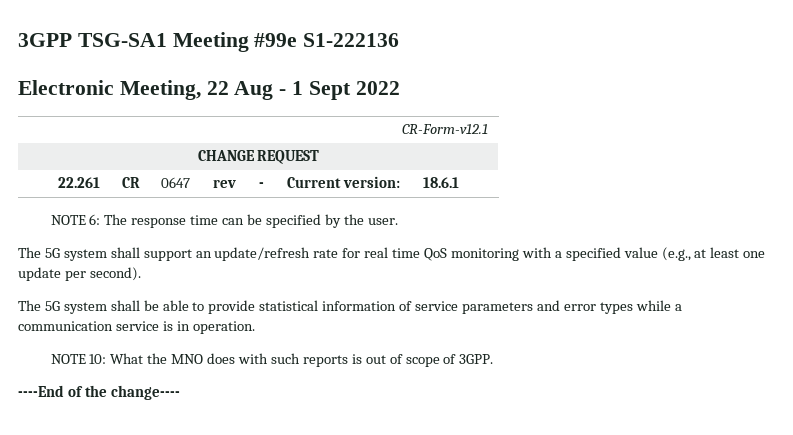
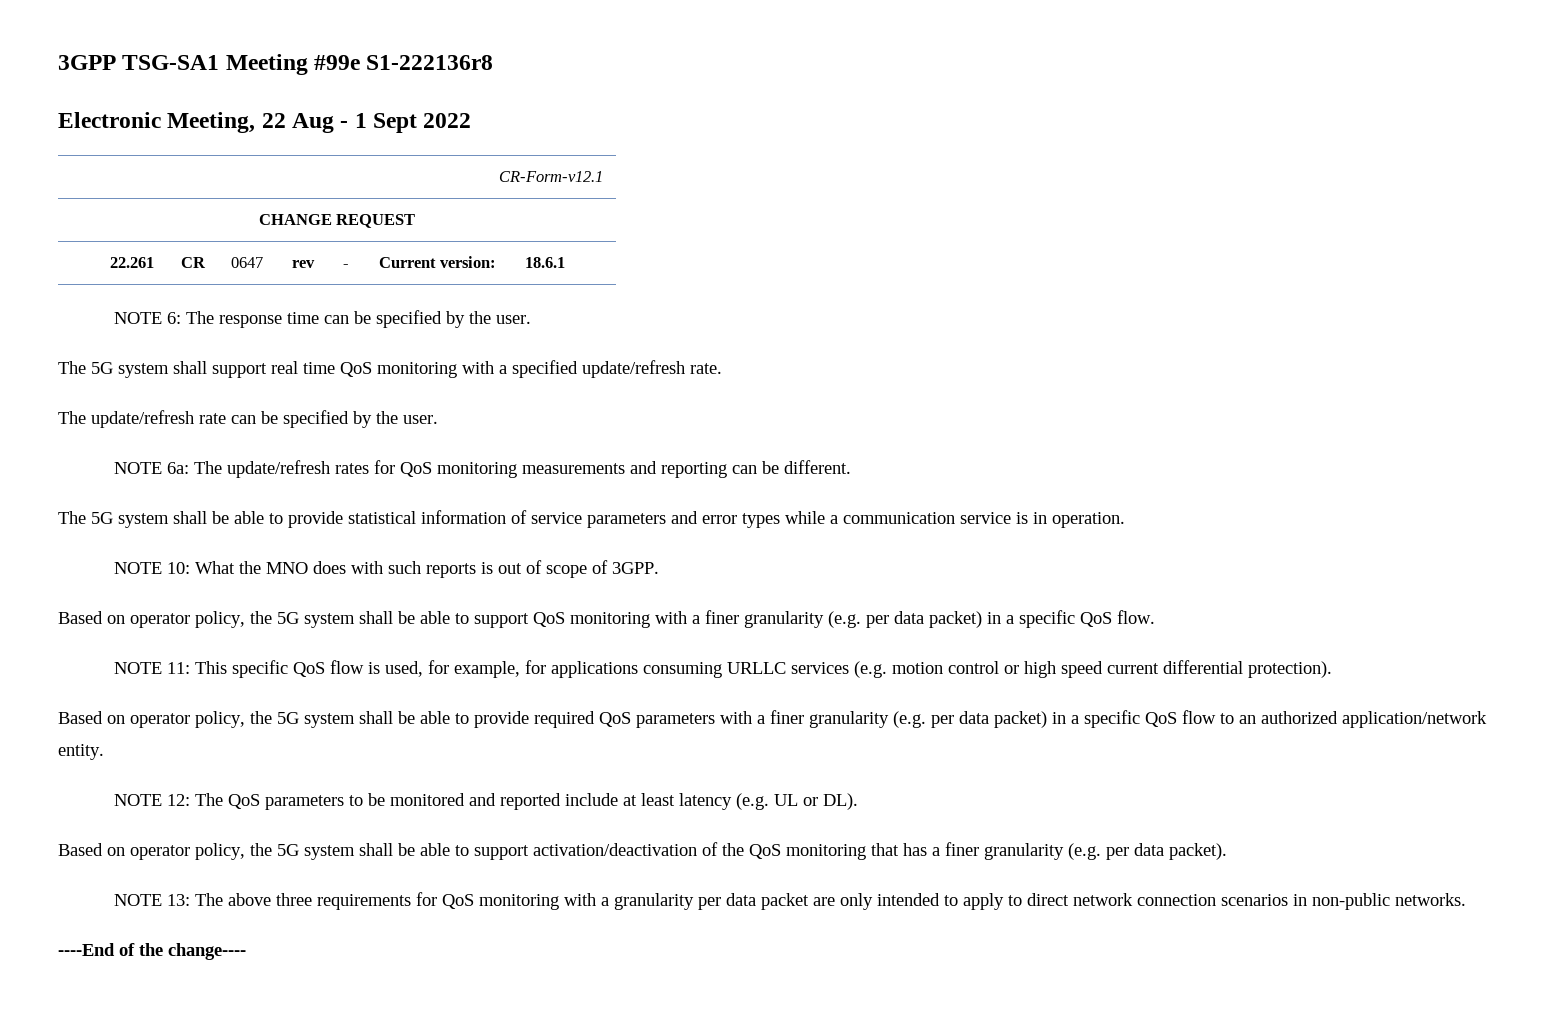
[303,33,400,47] S1-222136 -> [366,55,494,70] S1-222136r8
[195,247,361,261] an update/refresh rate for -> (267, 370) none
[623,247,766,261] [18,267,141,281] value (e.g., at least one update per second). -> [582,360,722,378] [58,410,438,428] [114,460,852,478] update/refresh rate. // The update/refresh rate can be specified by the user. // NOTE 6a: The update/refresh rates for QoS monitoring measurements and reporting can be different.
(494, 359) none -> [58,610,1155,628] [114,660,1333,678] [58,710,1487,728] [58,744,104,760] [114,793,859,810] [58,842,1227,860] [114,892,1467,910] // Based on operator policy, the 5G system shall be able to support QoS monitoring with a finer granularity (e.g. per data packet) in a specific QoS flow. // NOTE 11: This specific QoS flow is used, for example, for applications consuming URLLC services (e.g. motion control or high speed current differential protection). // Based on operator policy, the 5G system shall be able to provide required QoS parameters with a finer granularity (e.g. per data packet) in a specific QoS flow to an authorized application/network entity. // NOTE 12: The QoS parameters to be monitored and reported include at least latency (e.g. UL or DL). // Based on operator policy, the 5G system shall be able to support activation/deactivation of the QoS monitoring that has a finer granularity (e.g. per data packet). // NOTE 13: The above three requirements for QoS monitoring with a granularity per data packet are only intended to apply to direct network connection scenarios in non-public networks.

